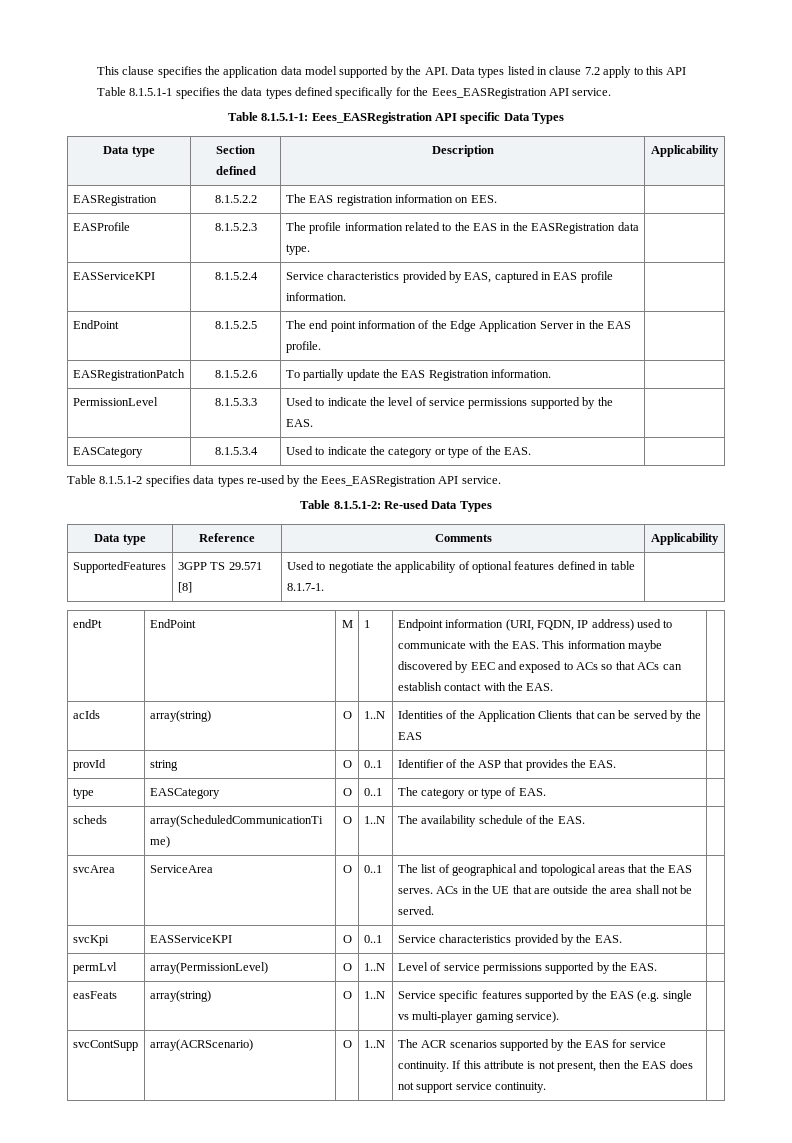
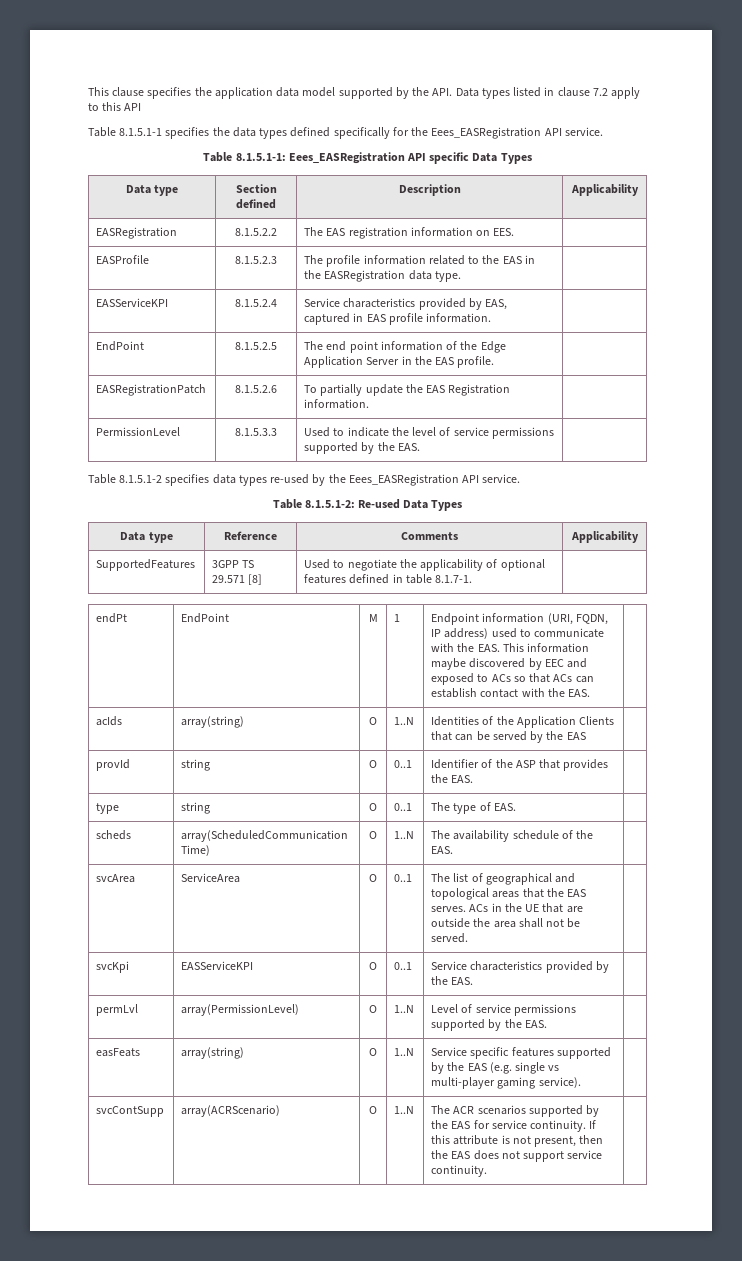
[72,447,143,458] [214,447,258,455] [285,446,532,458] // EASCategory | 8.1.5.3.4 | Used to indicate the category or type of the EAS. | -> (420, 447) none
[149,788,220,799] [342,788,352,796] [363,788,382,796] [397,787,479,799] EASCategory | O | 0..1 | The category or -> [181,802,211,814] [369,803,377,811] [394,803,413,811] [431,802,451,811] string | O | 0..1 | The

